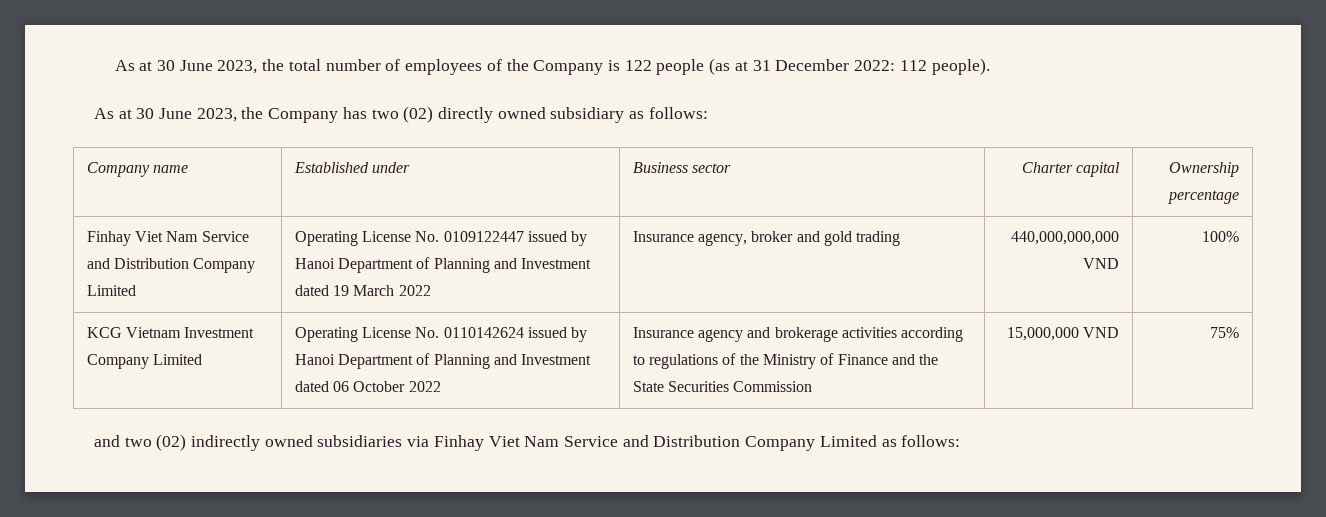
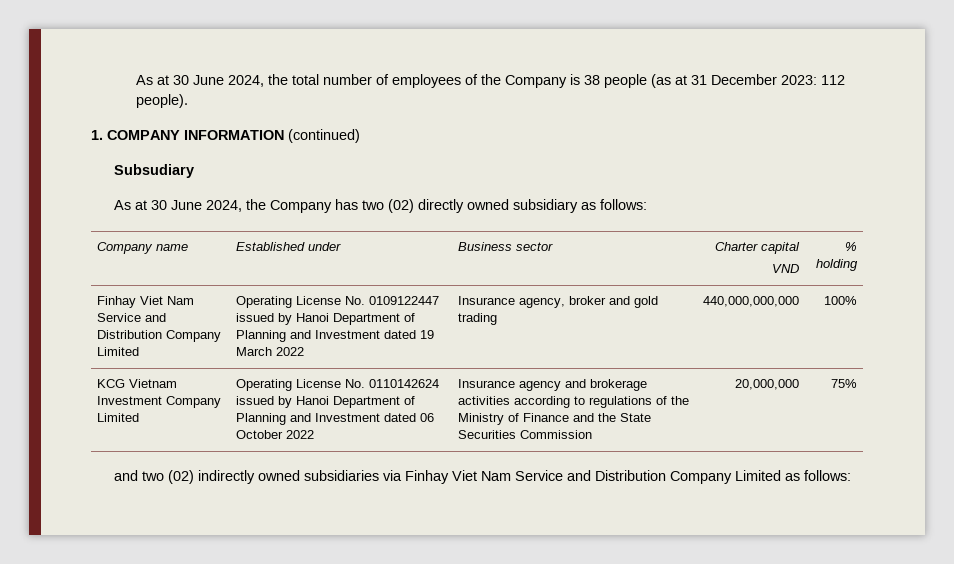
[114,60,258,74] As at 30 June 2023, -> [136,75,265,87] As at 30 June 2024,
[624,60,652,71] 122 -> [584,75,601,85] 38
[854,60,896,71] 2022: -> [781,75,818,85] 2023:
[93,108,237,122] // As at 30 June 2023, -> [91,129,360,143] [113,164,194,178] [113,200,242,212] // 1. COMPANY INFORMATION (continued) // Subsudiary // As at 30 June 2024,
[1169,162,1240,177] [1168,190,1240,204] | Ownership percentage -> [771,264,799,273] [844,242,857,251] [815,259,858,271] // VND | % holding
[1083,258,1120,269] VND -> (799, 301) none
[1007,327,1120,341] 15,000,000 VND -> [734,379,799,390] 20,000,000

